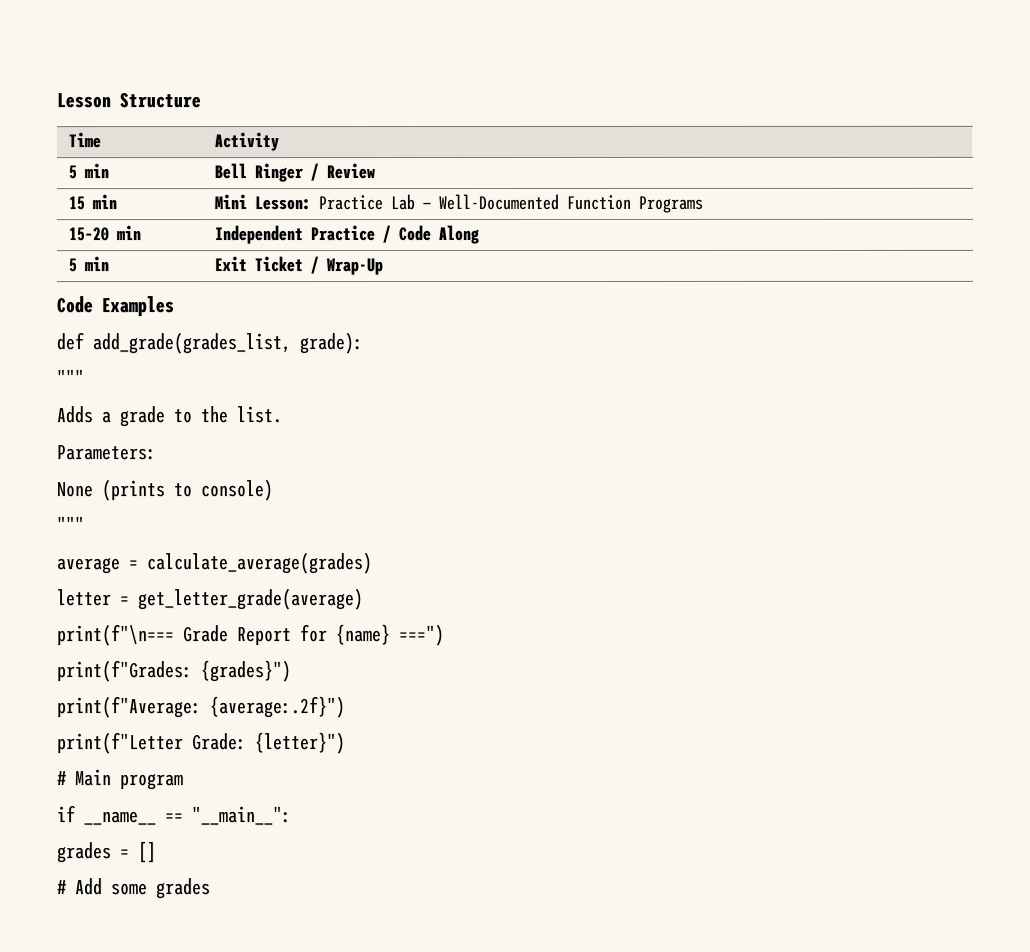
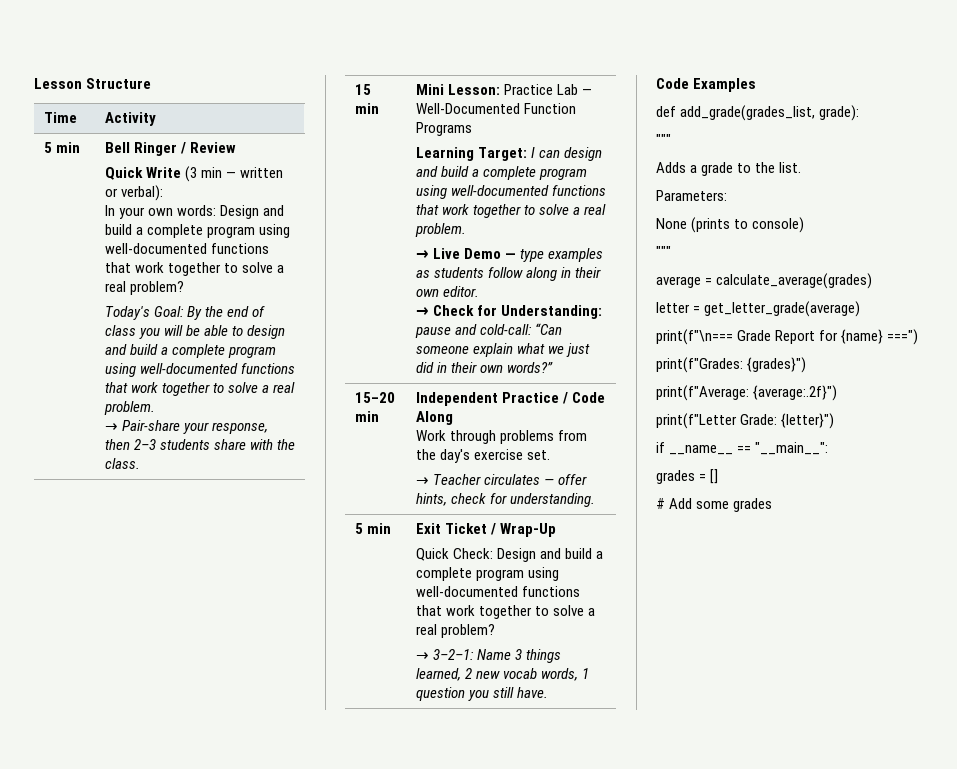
(376, 171) none -> [104,166,283,182] [104,185,163,201] [104,205,284,219] [104,224,290,238] [104,243,269,254] [104,262,284,276] [104,281,184,295] [104,306,265,320] [104,325,285,339] [104,344,276,358] [104,363,295,377] [104,382,295,396] [103,401,155,415] [104,420,268,434] [104,439,295,450] [104,458,140,469] // Quick Write (3 min — written or verbal): // In your own words: Design and build a complete program using well-documented functions that work together to solve a real problem? // Today's Goal: By the end of class you will be able to design and build a complete program using well-documented functions that work together to solve a real problem. // → Pair-share your response, then 2–3 students share with the class.
(704, 204) none -> [415,147,602,161] [415,166,587,180] [415,185,606,199] [415,204,606,218] [414,223,466,237] [415,248,603,262] [415,267,601,281] [415,286,479,297] [415,305,602,319] [414,323,562,338] [415,343,590,357] [415,362,553,373] // Learning Target: I can design and build a complete program using well-documented functions that work together to solve a real problem. // → Live Demo — type examples as students follow along in their own editor. // → Check for Understanding: pause and cold-call: “Can someone explain what we just did in their own words?”
(480, 235) none -> [415,430,587,444] [415,449,550,463] [415,474,587,485] [415,493,595,507] // Work through problems from the day's exercise set. // → Teacher circulates — offer hints, check for understanding.
(384, 267) none -> [415,548,603,562] [415,567,559,581] [415,586,580,597] [415,605,595,619] [415,624,495,638] [415,649,561,663] [415,668,589,681] [415,687,548,701] // Quick Check: Design and build a complete program using well-documented functions that work together to solve a real problem? // → 3–2–1: Name 3 things learned, 2 new vocab words, 1 question you still have.
[57,769,184,791] // # Main program -> (835, 421) none

